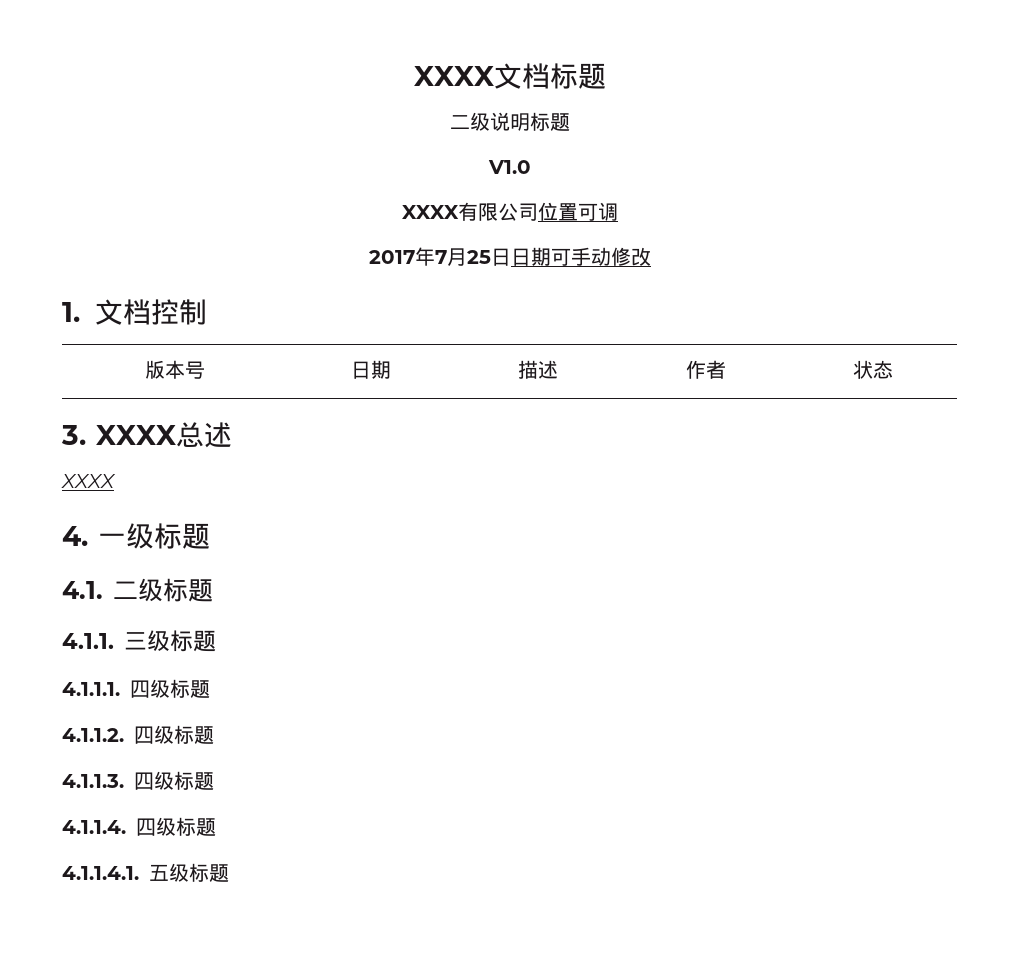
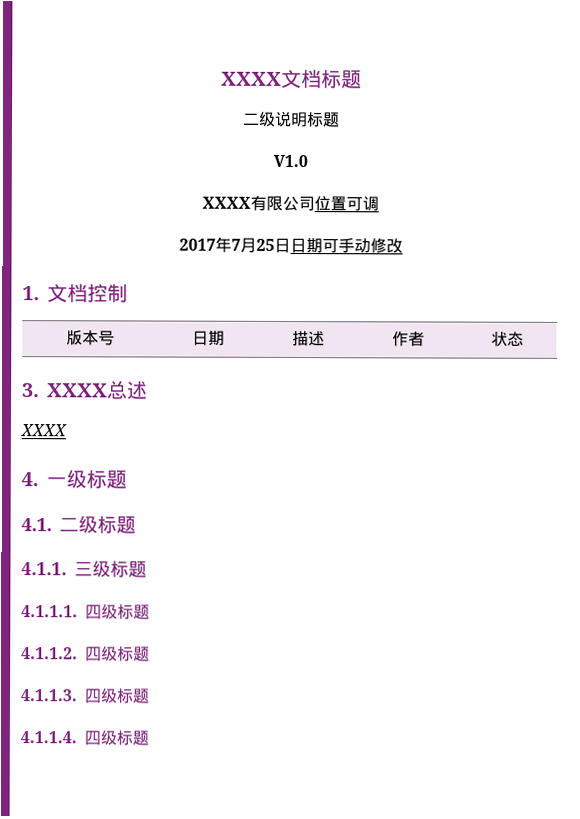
[62,863,229,882] // 4.1.1.4.1.五级标题 -> (149, 738) none

